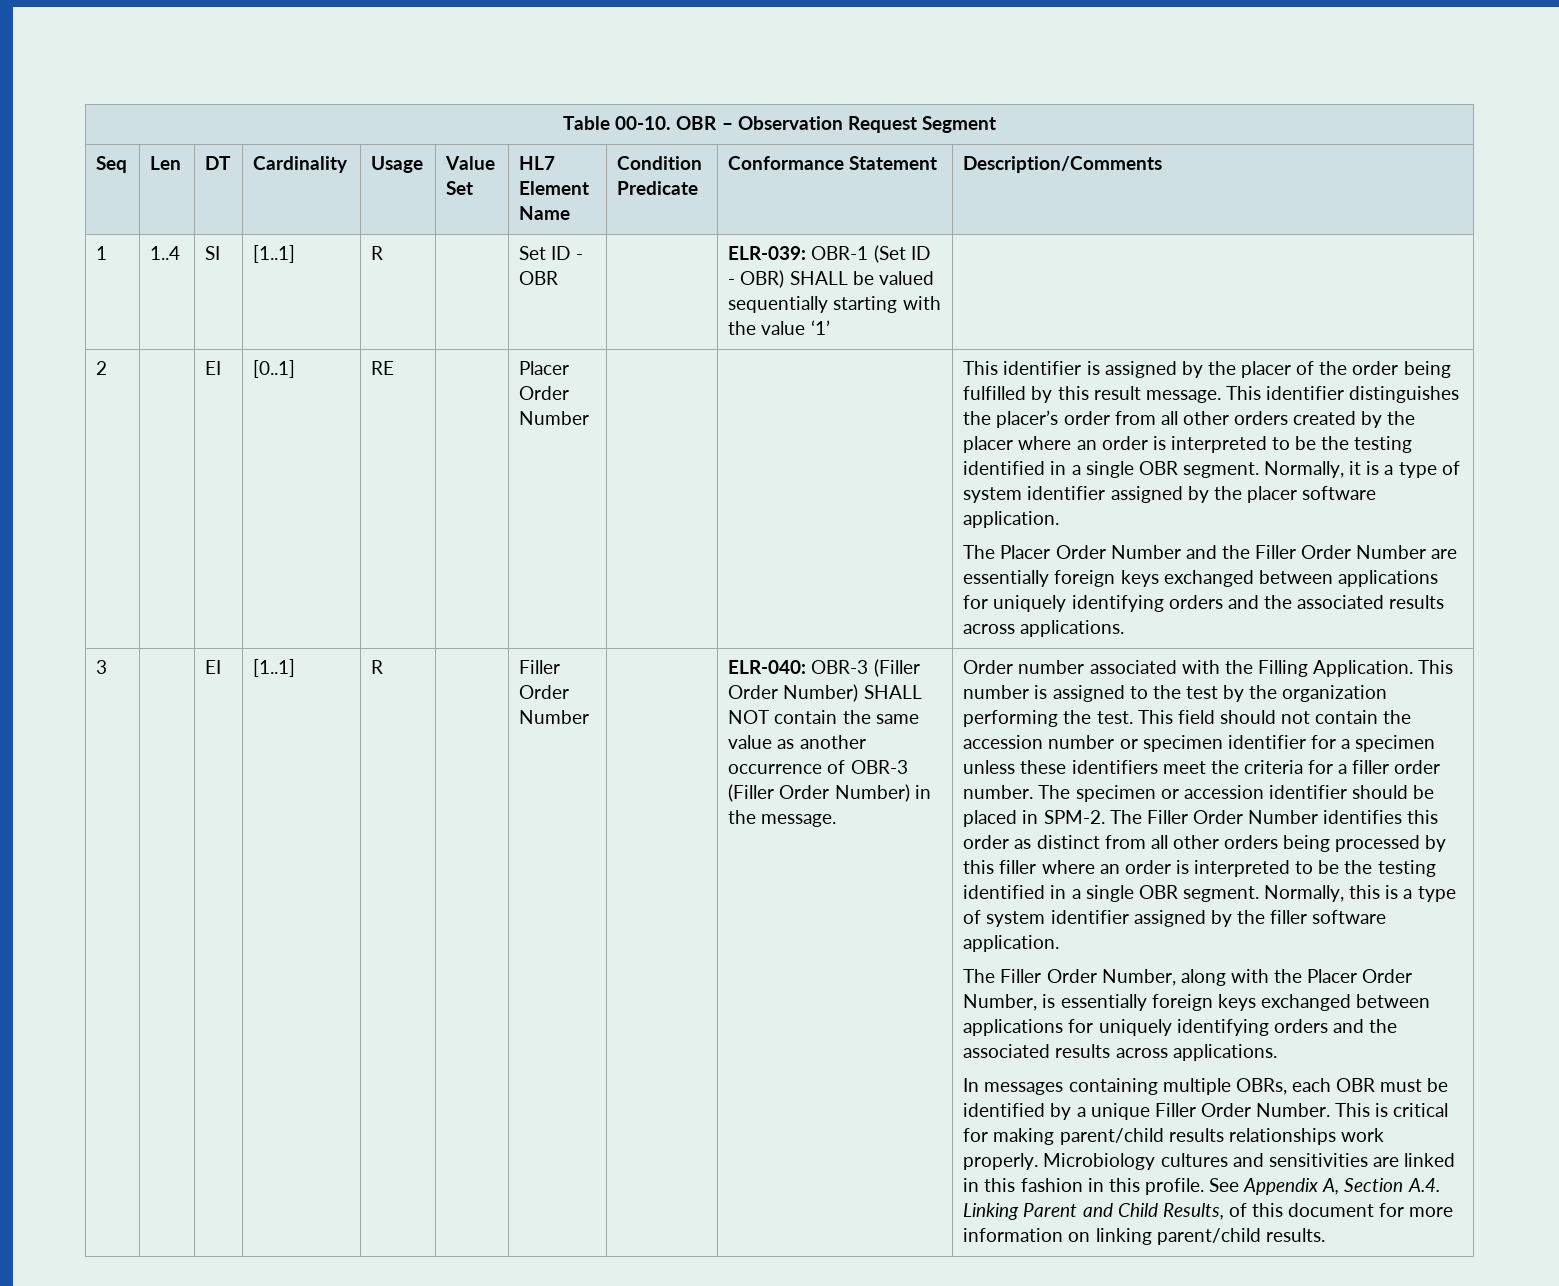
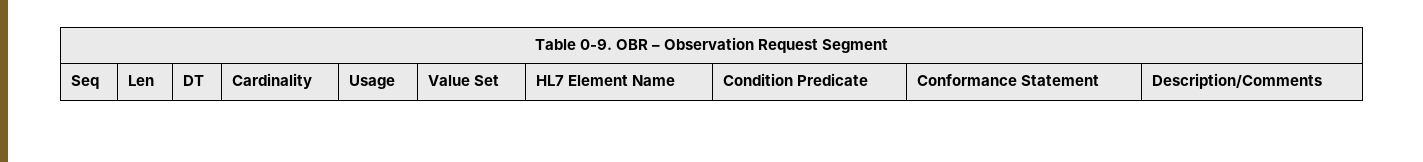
[615,116,672,130] 00-10. -> [579,39,612,50] 0-9.
[96,246,108,260] [150,246,181,260] [205,246,221,260] [253,245,296,263] [371,246,384,260] [519,246,583,260] [519,271,559,285] [728,245,930,263] [728,270,934,288] [728,296,941,313] [728,320,830,335] [96,361,108,375] [205,361,222,375] [253,360,296,378] [371,361,395,375] [519,361,570,375] [519,386,570,400] [519,411,590,425] [963,361,1451,378] [963,386,1460,403] [963,410,1416,428] [963,436,1413,453] [963,461,1460,478] [963,486,1377,503] [963,511,1060,528] [963,545,1458,559] [963,570,1438,587] [963,595,1445,612] [963,620,1125,637] [96,660,108,674] [205,660,222,674] [253,659,296,677] [371,660,384,674] [519,660,561,674] [519,685,570,699] [519,710,590,724] [728,659,920,677] [728,684,922,702] [728,710,919,724] [728,735,866,749] [728,760,908,774] [728,784,931,802] [728,810,837,827] [963,660,1454,677] [963,685,1388,702] [963,710,1412,727] [963,735,1436,752] [963,760,1441,774] [963,785,1435,802] [963,810,1439,827] [963,835,1447,852] [963,860,1436,877] [963,885,1456,902] [963,910,1387,927] [963,935,1060,952] [963,969,1413,986] [963,994,1431,1011] [963,1019,1398,1036] [963,1044,1277,1061] [963,1078,1449,1095] [963,1103,1449,1120] [963,1128,1384,1145] [963,1153,1456,1170] [963,1178,1440,1195] [963,1203,1454,1220] [963,1228,1325,1245] // 1 | 1..4 | SI | [1..1] | R | | Set ID - OBR | | ELR-039: OBR-1 (Set ID - OBR) SHALL be valued sequentially starting with the value ‘1’ | // 2 | | EI | [0..1] | RE | | Placer Order Number | | | This identifier is assigned by the placer of the order being fulfilled by this result message. This identifier distinguishes the placer’s order from all other orders created by the placer where an order is interpreted to be the testing identified in a single OBR segment. Normally, it is a type of system identifier assigned by the placer software application. // The Placer Order Number and the Filler Order Number are essentially foreign keys exchanged between applications for uniquely identifying orders and the associated results across applications. // 3 | | EI | [1..1] | R | | Filler Order Number | | ELR-040: OBR-3 (Filler Order Number) SHALL NOT contain the same value as another occurrence of OBR-3 (Filler Order Number) in the message. | Order number associated with the Filling Application. This number is assigned to the test by the organization performing the test. This field should not contain the accession number or specimen identifier for a specimen unless these identifiers meet the criteria for a filler order number. The specimen or accession identifier should be placed in SPM-2. The Filler Order Number identifies this order as distinct from all other orders being processed by this filler where an order is interpreted to be the testing identified in a single OBR segment. Normally, this is a type of system identifier assigned by the filler software application. // The Filler Order Number, along with the Placer Order Number, is essentially foreign keys exchanged between applications for uniquely identifying orders and the associated results across applications. // In messages containing multiple OBRs, each OBR must be identified by a unique Filler Order Number. This is critical for making parent/child results relationships work properly. Microbiology cultures and sensitivities are linked in this fashion in this profile. See Appendix A, Section A.4. Linking Parent and Child Results, of this document for more information on linking parent/child results. -> (1322, 81) none

